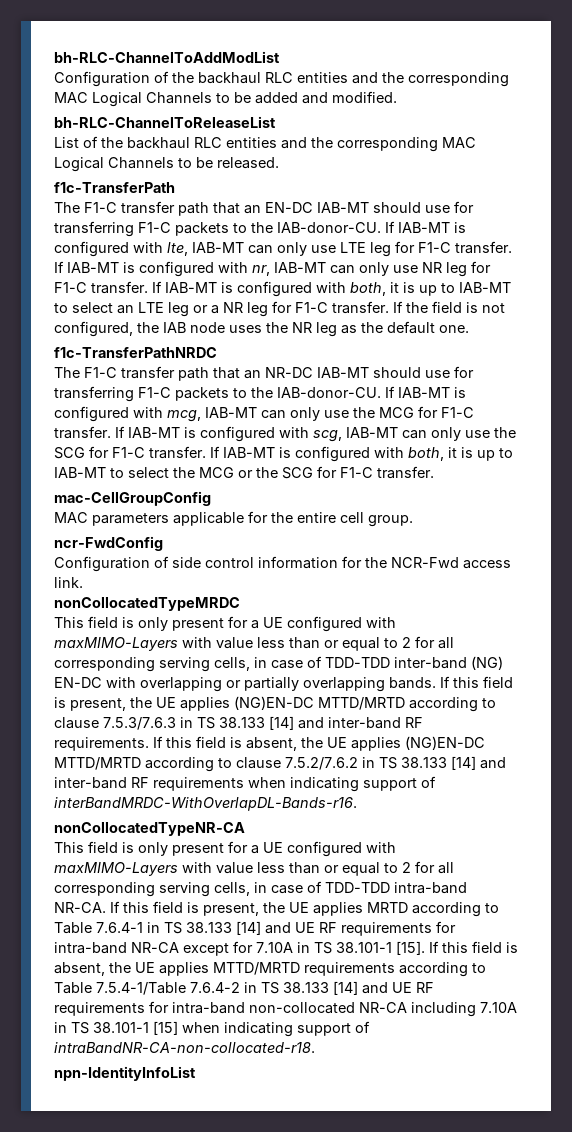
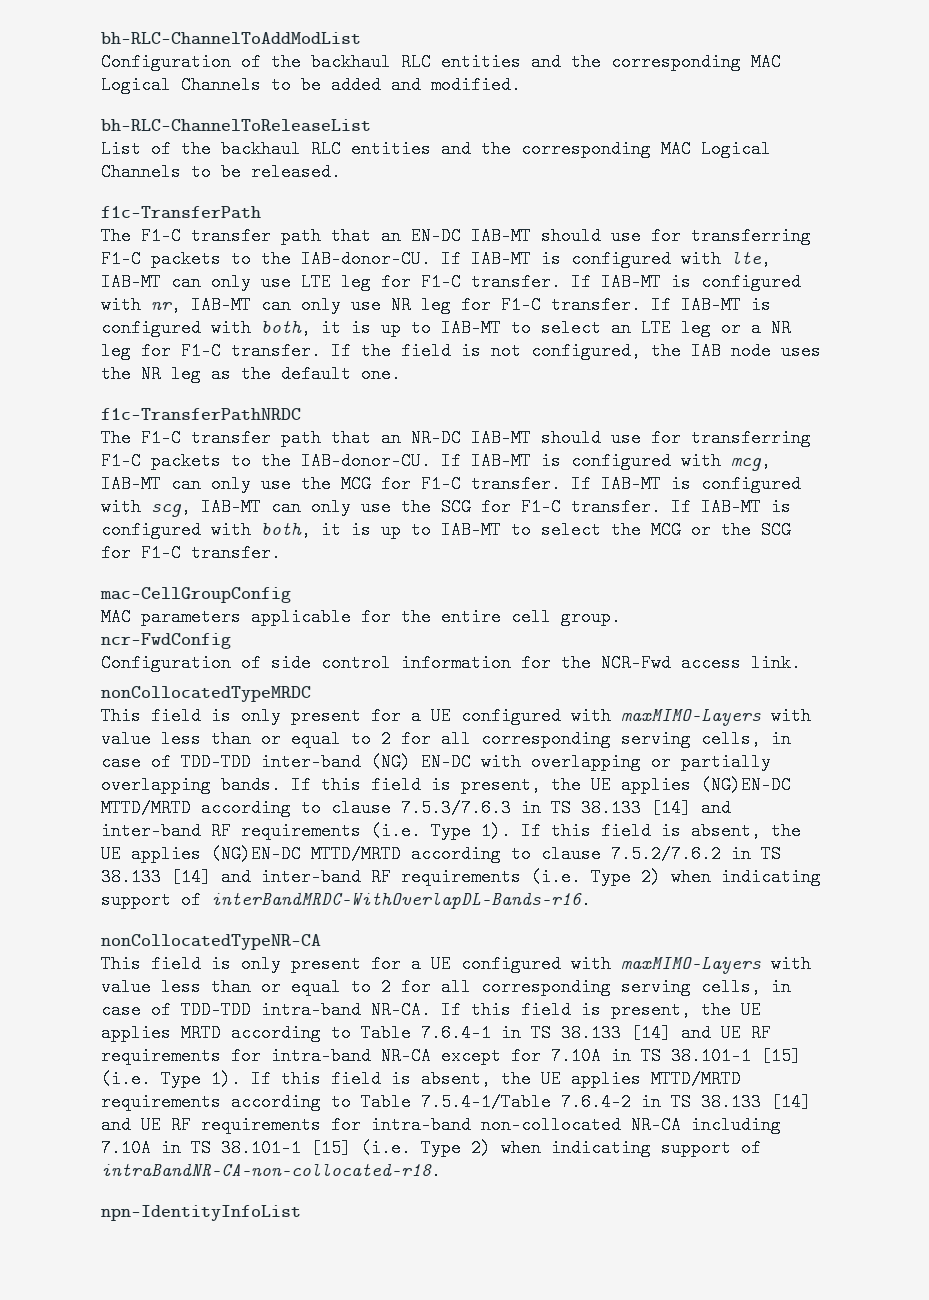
[54,737,149,751] requirements. -> [241,822,511,840] requirements (i.e. Type 1).
(244, 784) none -> [531,868,661,886] (i.e. Type 2)
[396,941,425,955] [15]. -> [761,1047,801,1065] [101,1070,241,1088] [15] (i.e. Type 1).
(178, 1028) none -> [361,1139,491,1157] (i.e. Type 2)

